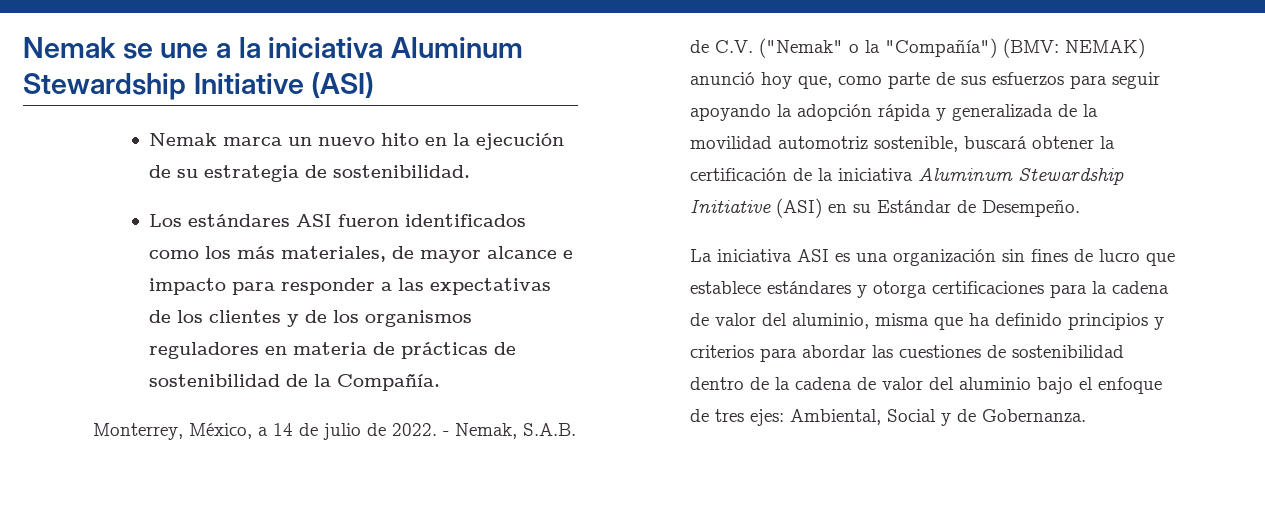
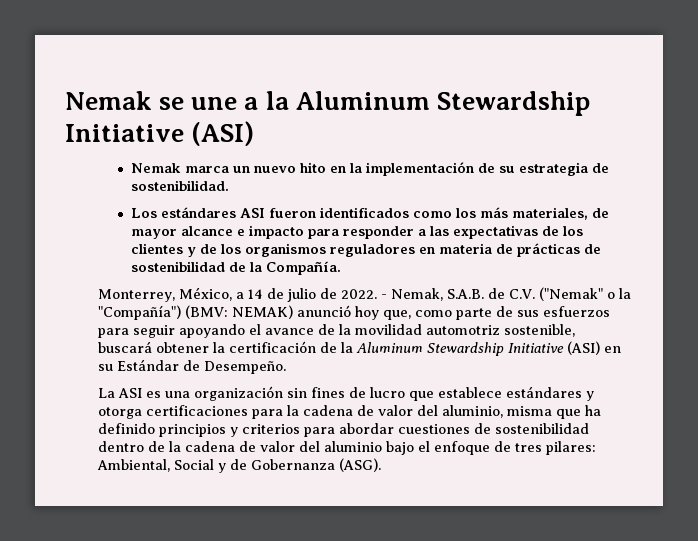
[268,37,384,58] iniciativa -> (289, 100) none
[475,133,564,150] ejecución -> [365,162,474,176] implementación
[776,104,1053,121] la adopción rápida y generalizada -> [249,324,315,335] el avance
[837,168,913,181] iniciativa -> (354, 347) none
[716,249,792,262] iniciativa -> (116, 393) none
[871,345,893,358] las -> (395, 428) none
[749,409,784,426] ejes: -> [546,441,597,455] pilares:
[981,409,1086,422] Gobernanza. -> [251,458,382,472] Gobernanza (ASG).

